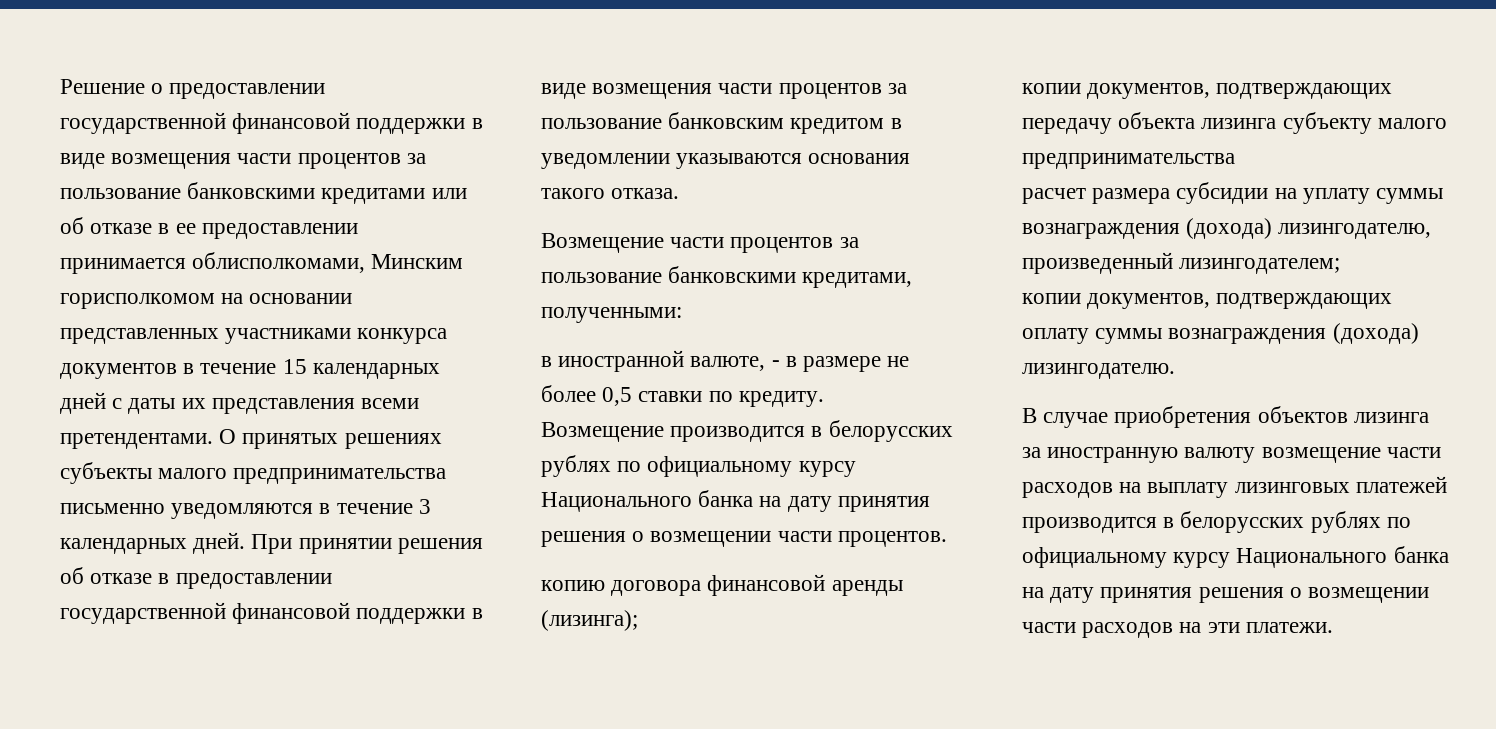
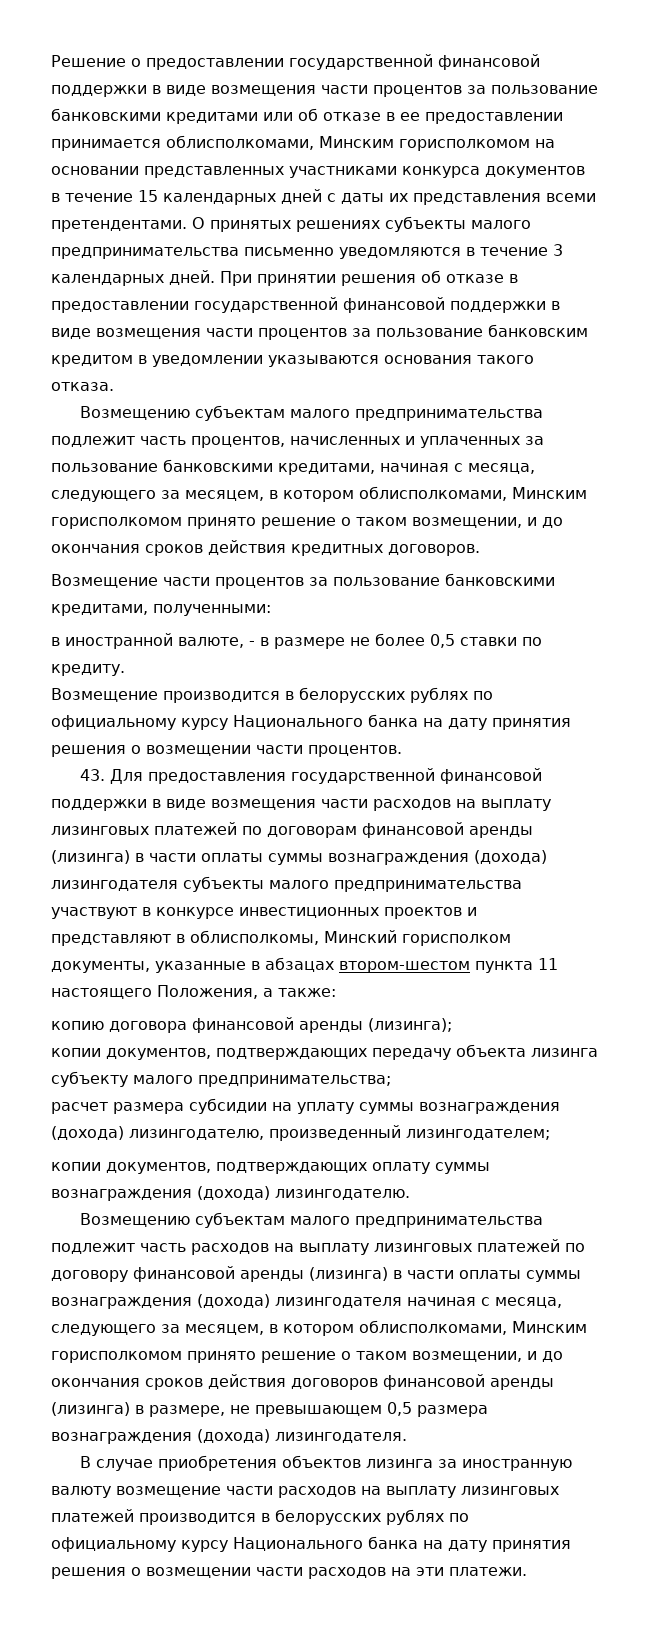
(680, 193) none -> [80,405,544,421] [51,436,544,448] [51,459,535,475] [51,486,587,502] [51,517,563,529] [51,540,480,556] // Возмещению субъектам малого предпринимательства подлежит часть процентов, начисленных и уплаченных за пользование банковскими кредитами, начиная с месяца, следующего за месяцем, в котором облисполкомами, Минским горисполкомом принято решение о таком возмещении, и до окончания сроков действия кредитных договоров.
(947, 539) none -> [80,768,543,784] [51,799,551,811] [51,822,533,838] [51,850,547,865] [51,876,522,892] [51,907,477,919] [51,930,511,946] [51,957,558,973] [51,985,336,999] // 43. Для предоставления государственной финансовой поддержки в виде возмещения части расходов на выплату лизинговых платежей по договорам финансовой аренды (лизинга) в части оплаты суммы вознаграждения (дохода) лизингодателя субъекты малого предпринимательства участвуют в конкурсе инвестиционных проектов и представляют в облисполкомы, Минский горисполком документы, указанные в абзацах втором-шестом пункта 11 настоящего Положения, а также:
[1022,153,1235,169] предпринимательства -> [198,1075,391,1087] предпринимательства;
(1175, 371) none -> [80,1212,544,1228] [51,1239,585,1255] [51,1266,581,1282] [51,1294,562,1309] [51,1320,587,1336] [51,1351,563,1363] [51,1374,554,1390] [51,1402,488,1417] [51,1429,407,1444] // Возмещению субъектам малого предпринимательства подлежит часть расходов на выплату лизинговых платежей по договору финансовой аренды (лизинга) в части оплаты суммы вознаграждения (дохода) лизингодателя начиная с месяца, следующего за месяцем, в котором облисполкомами, Минским горисполкомом принято решение о таком возмещении, и до окончания сроков действия договоров финансовой аренды (лизинга) в размере, не превышающем 0,5 размера вознаграждения (дохода) лизингодателя.

